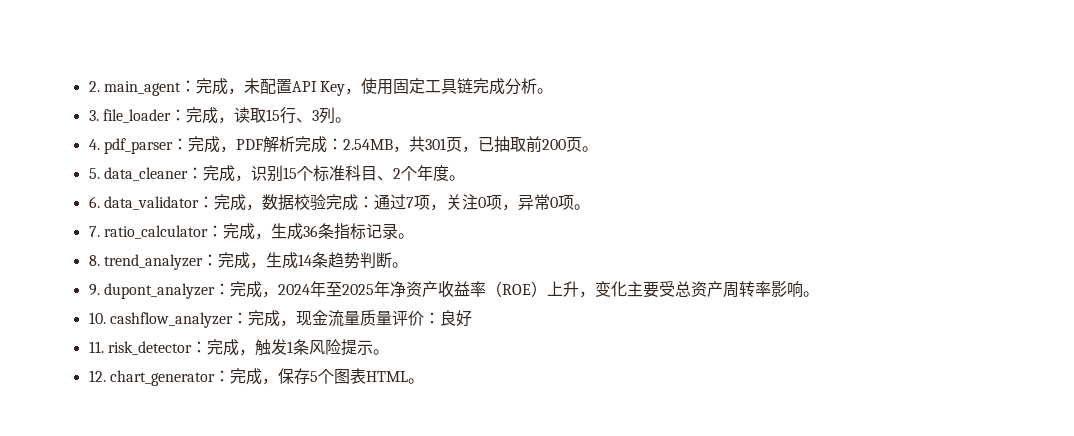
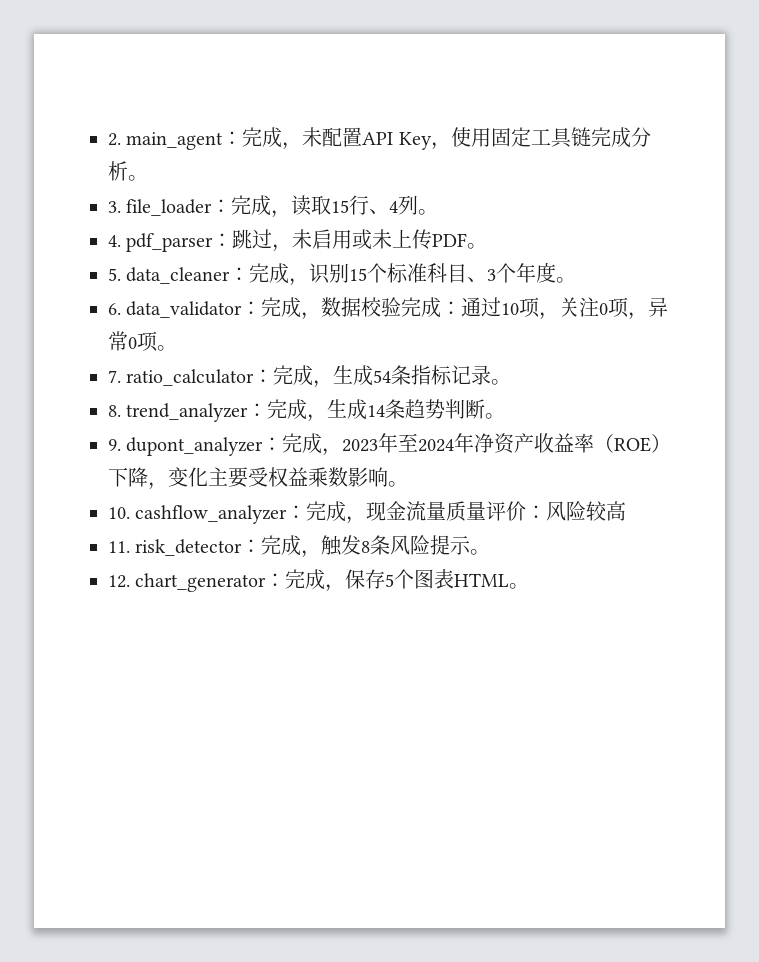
[311,110,319,121] 3 -> [389,201,399,213] 4
[187,136,582,153] 完成，PDF解析完成：2.54MB，共301页，已抽取前200页 -> [232,229,468,252] 跳过，未启用或未上传PDF
[392,168,401,179] 2 -> [487,269,497,281] 3
[405,197,414,208] 7 -> [501,303,520,315] 10
[302,225,318,237] 36 -> [373,370,392,383] 54
[277,281,374,297] 2024年至2025 -> [342,433,455,453] 2023年至2024
[546,281,579,297] 上升 -> [108,467,148,487] 下降
[674,281,771,298] 总资产周转率 -> [268,467,348,487] 权益乘数
[439,310,472,327] 良好 -> [546,501,627,521] 风险较高
[286,341,293,353] 1 -> [361,541,371,553] 8

